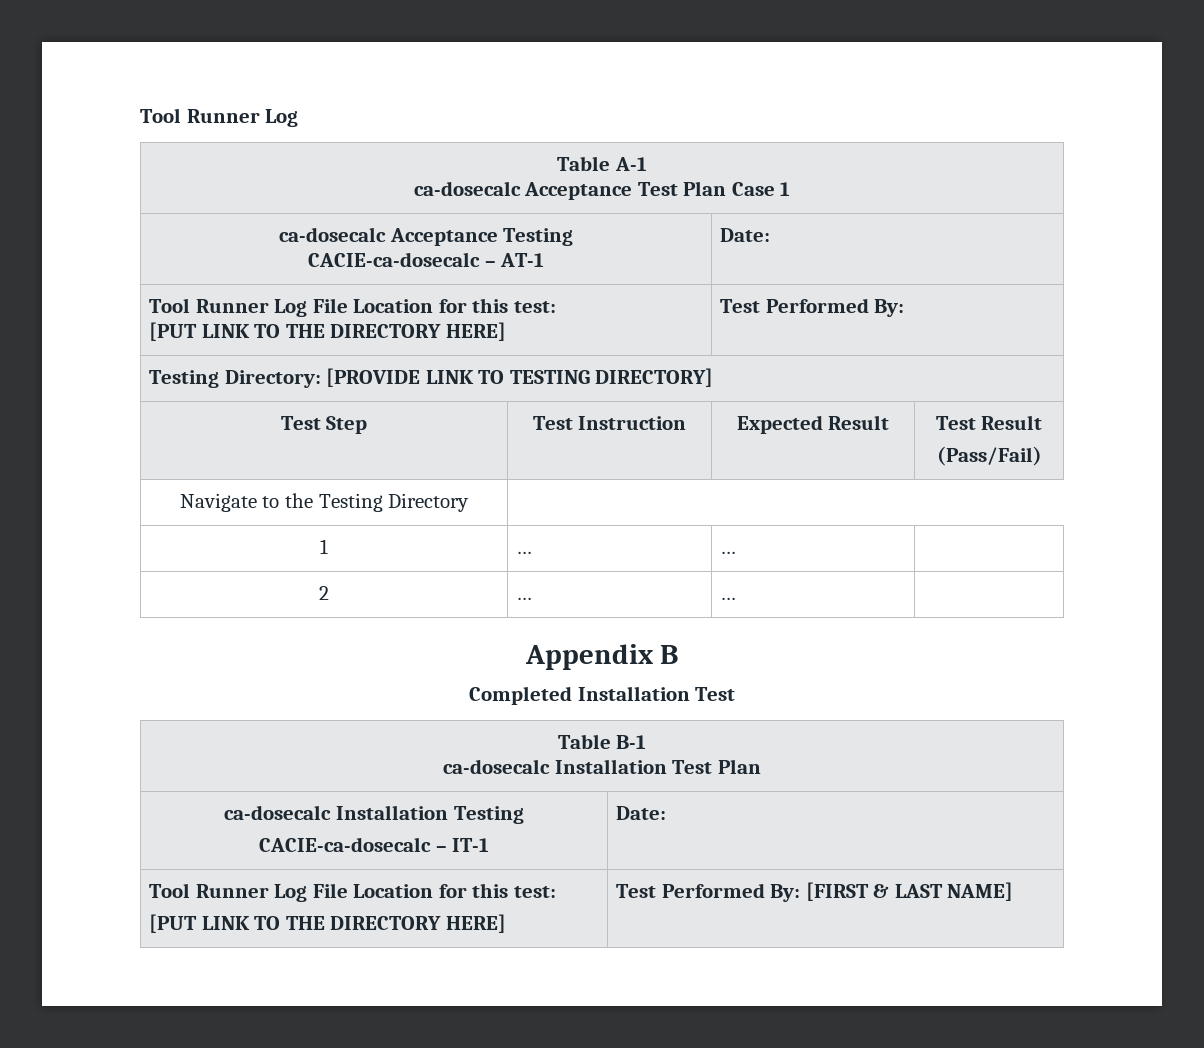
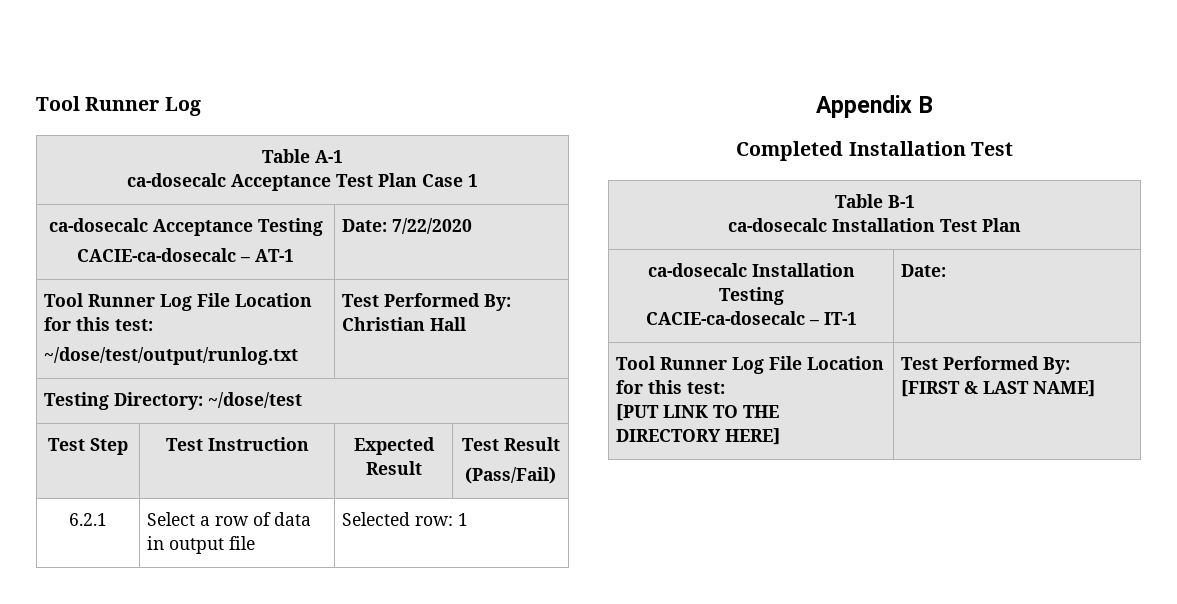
[148,298,556,317] [148,322,506,341] [719,298,905,317] // Tool Runner Log File Location for this test: // [PUT LINK TO THE DIRECTORY HERE] | Test Performed By: -> [392,218,473,234] [44,293,313,311] [44,317,154,331] [44,347,299,365] [342,293,512,311] [342,317,467,331] 7/22/2020 // Tool Runner Log File Location for this test: // ~/dose/test/output/runlog.txt | Test Performed By: Christian Hall
[326,368,714,387] [PROVIDE LINK TO TESTING DIRECTORY] -> [208,392,303,408] ~/dose/test
[179,493,470,512] [320,539,328,554] [515,551,532,554] [719,551,736,554] [319,586,329,600] [515,597,532,600] [719,597,736,600] Navigate to the Testing Directory // 1 | … | … | // 2 | … | … | -> [69,513,107,526] [147,512,312,526] [147,536,256,554] [342,512,469,526] 6.2.1 | Select a row of data in output file | Selected row: 1

